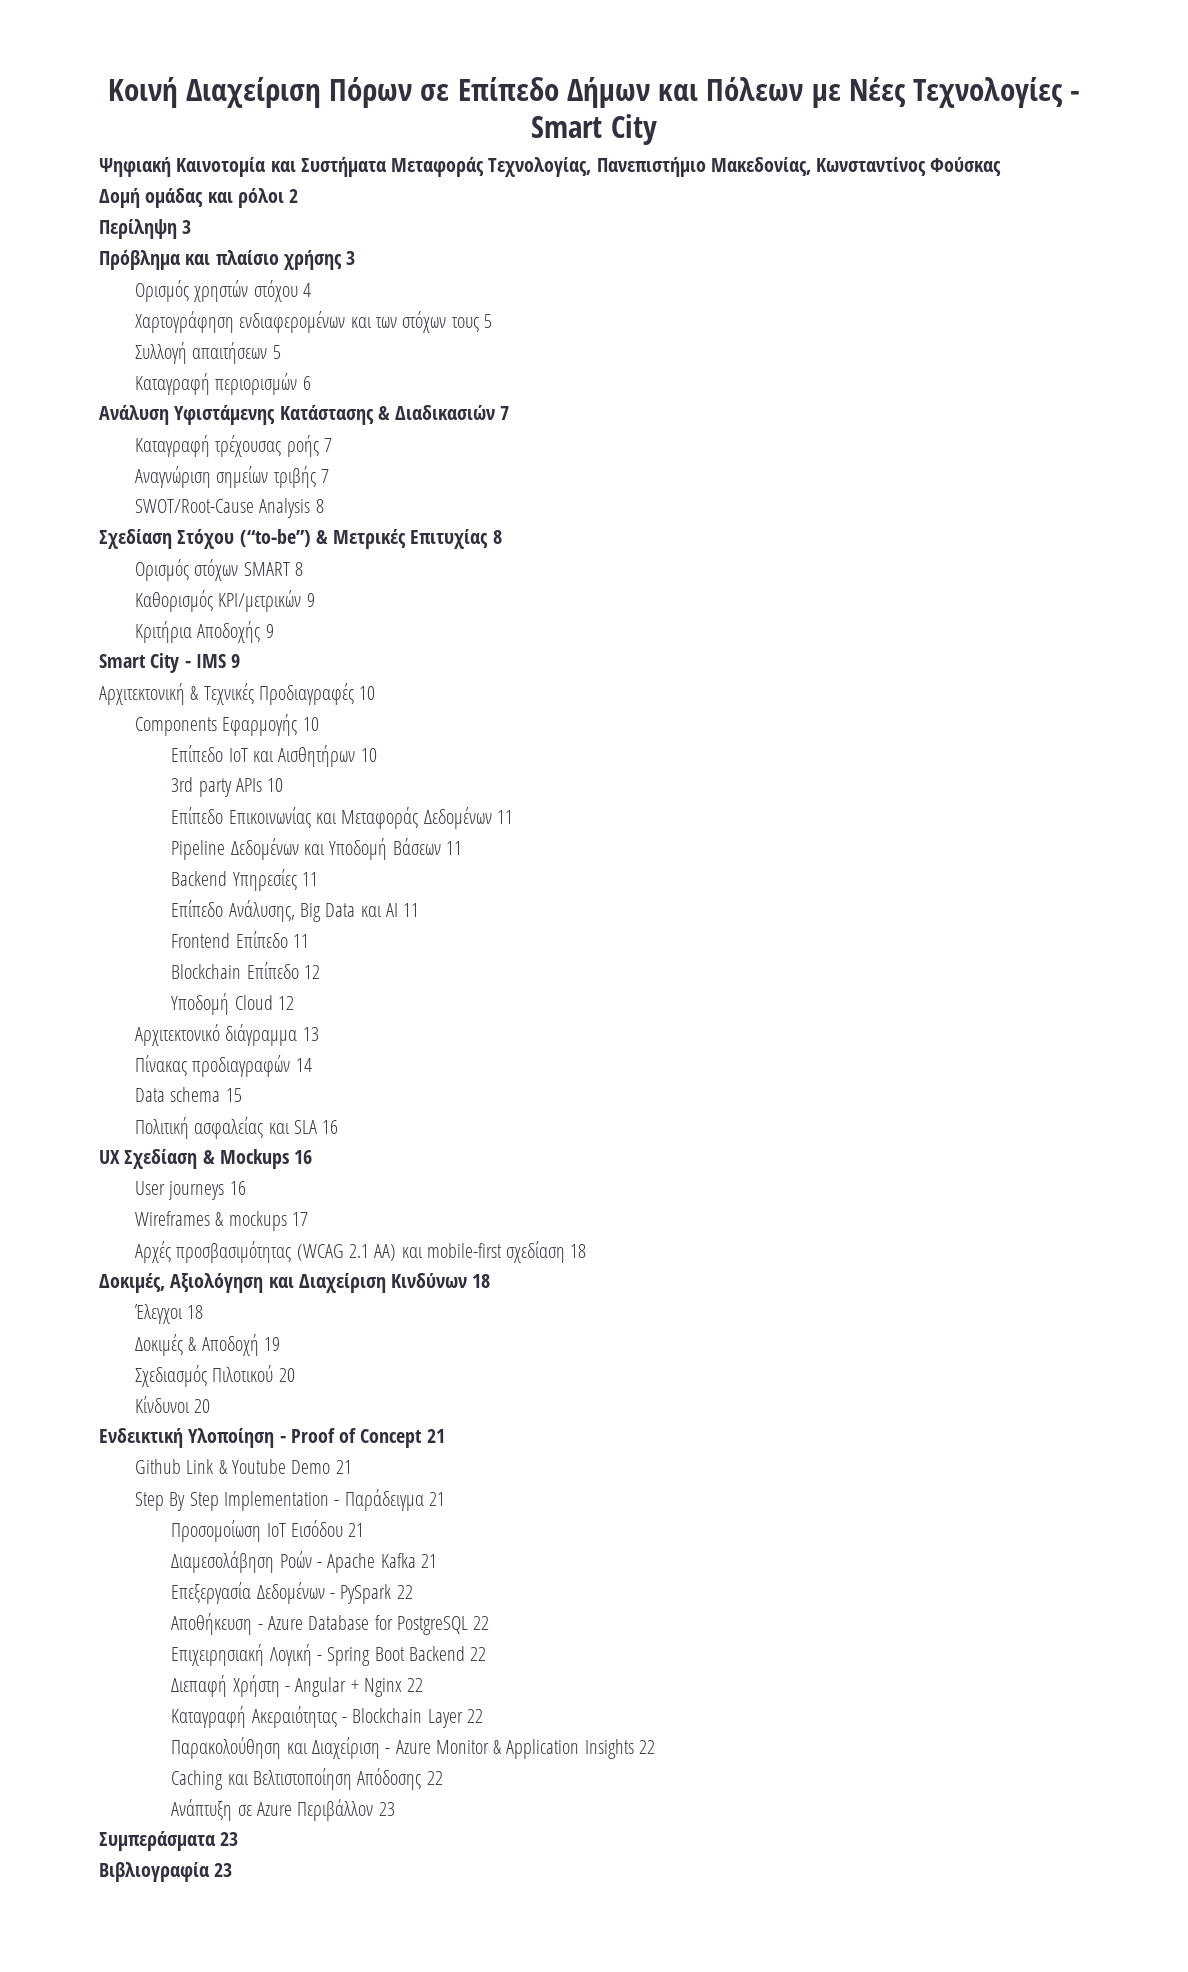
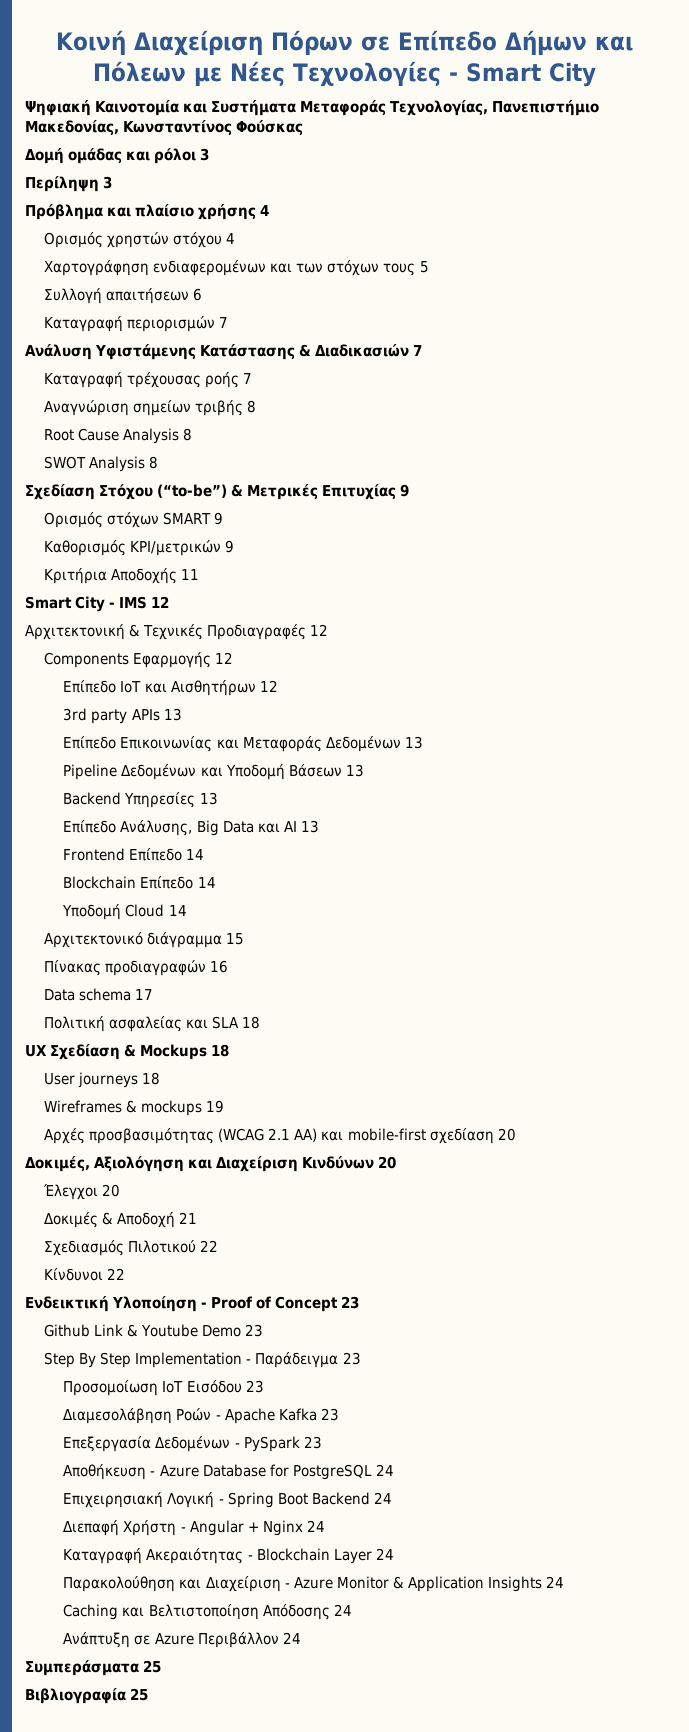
[289,189,299,203] 2 -> [200,148,210,161] 3
[346,251,356,265] 3 -> [260,205,270,216] 4
[272,345,281,359] 5 -> [193,288,203,301] 6
[302,376,311,390] 6 -> [219,317,229,328] 7
[321,469,330,483] [135,499,255,513] 7 // SWOT/Root-Cause -> [247,400,257,413] [44,428,193,444] [44,456,87,469] 8 // Root Cause Analysis 8 // SWOT
[492,530,502,544] 8 -> [400,484,410,497] 9
[295,562,304,576] 8 -> [214,512,224,525] 9
[265,624,274,638] 9 -> [181,569,200,580] 11
[231,654,241,668] 9 -> [151,596,170,608] 12
[359,686,376,700] 10 -> [310,624,329,636] 12
[302,717,319,731] 10 -> [215,652,234,664] 12
[360,748,377,762] 10 -> [259,680,278,692] 12
[267,778,284,792] 10 -> [163,708,182,721] 13
[496,810,513,824] 11 -> [404,736,423,749] 13
[445,841,462,855] 11 -> [345,764,364,777] 13
[301,872,318,886] 11 -> [199,792,218,805] 13
[403,903,420,917] 11 -> [300,820,319,833] 13
[292,934,309,948] 11 -> [186,849,205,860] 14
[303,965,320,979] 12 -> [197,877,216,888] 14
[277,996,294,1010] 12 -> [168,905,187,916] 14
[302,1027,319,1041] 13 -> [226,933,245,945] 15
[295,1058,312,1072] 14 -> [210,960,229,973] 16
[225,1088,242,1102] 15 -> [135,989,154,1000] 17
[322,1120,339,1134] 16 -> [242,1016,261,1029] 18
[294,1150,313,1164] 16 -> [211,1044,230,1057] 18
[229,1181,246,1195] 16 -> [142,1072,161,1085] 18
[292,1212,309,1226] 17 -> [206,1100,225,1113] 19
[570,1244,587,1258] 18 -> [497,1128,516,1141] 20
[472,1274,491,1288] 18 -> [378,1156,397,1169] 20
[187,1305,204,1319] 18 -> [102,1184,121,1197] 20
[264,1337,281,1351] 19 -> [179,1212,198,1224] 21
[278,1368,295,1382] 20 -> [200,1240,219,1252] 22
[194,1399,211,1413] 20 -> [107,1268,126,1280] 22
[426,1429,445,1443] 21 -> [341,1296,360,1309] 23
[335,1460,352,1474] 21 -> [245,1324,264,1337] 23
[428,1492,445,1506] 21 -> [342,1352,361,1365] 23
[348,1523,365,1537] 21 -> [245,1380,264,1393] 23
[420,1554,437,1568] 21 -> [320,1408,339,1421] 23
[396,1585,413,1599] 22 -> [303,1436,322,1449] 23
[473,1616,490,1630] 22 -> [375,1464,394,1476] 24
[470,1647,487,1661] 22 -> [373,1492,392,1504] 24
[407,1678,424,1692] 22 -> [306,1520,325,1532] 24
[466,1709,483,1723] 22 -> [375,1548,394,1560] 24
[638,1740,655,1754] 22 -> [545,1576,564,1588] 24
[426,1771,443,1785] 22 -> [333,1604,352,1616] 24
[378,1802,395,1816] 23 -> [282,1632,301,1644] 24
[220,1832,239,1846] 23 -> [143,1660,162,1673] 25
[214,1863,233,1877] 23 -> [130,1688,149,1701] 25

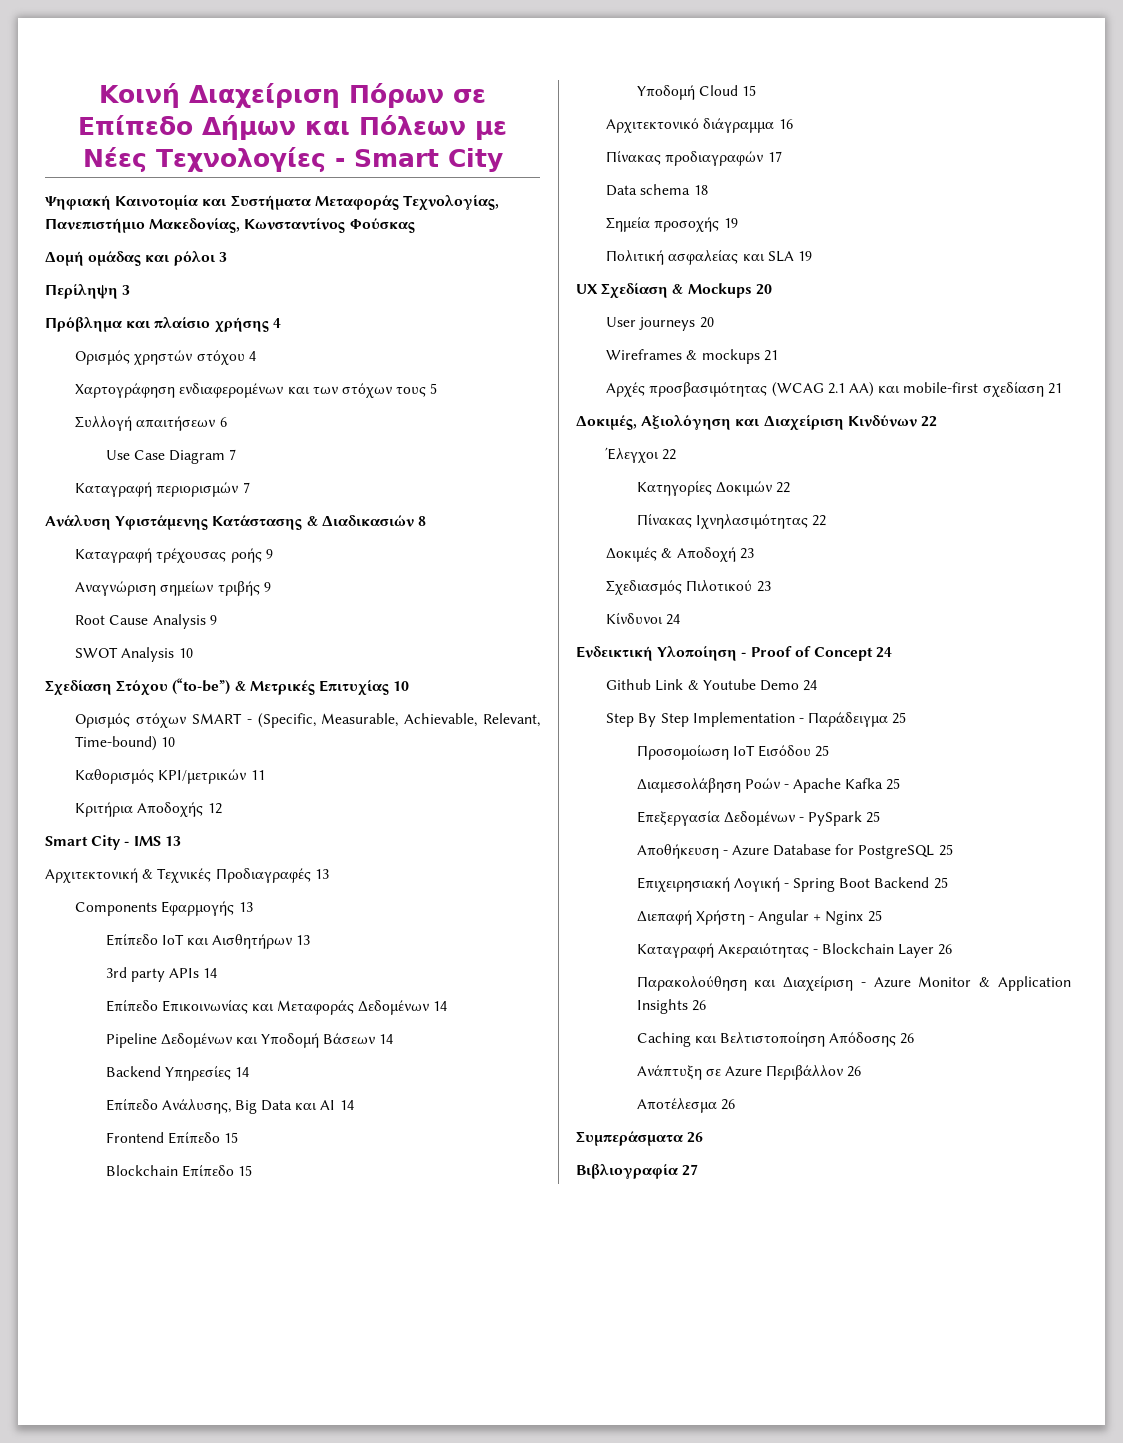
(203, 294) none -> [105,449,237,464] // Use Case Diagram 7
[413,345,423,356] 7 -> [417,516,426,526] 8
[243,373,253,384] 7 -> [265,549,273,559] 9
[247,400,257,413] 8 -> [263,582,271,592] 9
[183,428,193,441] 8 -> [209,615,217,625] 9
[149,456,159,469] 8 -> [178,648,193,658] 10
[400,484,410,497] 9 -> [393,681,410,691] 10
[214,512,224,525] 9 -> [246,713,540,728] [75,736,176,751] - (Specific, Measurable, Achievable, Relevant, Time-bound) 10
[225,540,235,553] 9 -> [250,770,265,780] 11
[181,569,200,580] 11 -> [207,803,222,814] 12
[151,596,170,608] 12 -> [164,836,181,846] 13
[310,624,329,636] 12 -> [314,869,329,879] 13
[215,652,234,664] 12 -> [238,902,253,912] 13
[259,680,278,692] 12 -> [296,935,311,945] 13
[163,708,182,721] 13 -> [203,968,218,978] 14
[404,736,423,749] 13 -> [433,1001,448,1011] 14
[345,764,364,777] 13 -> [379,1034,394,1044] 14
[199,792,218,805] 13 -> [234,1067,249,1077] 14
[300,820,319,833] 13 -> [339,1100,354,1110] 14
[186,849,205,860] 14 -> [223,1132,238,1143] 15
[197,877,216,888] 14 -> [237,1165,252,1176] 15
[168,905,187,916] 14 -> [741,85,756,96] 15
[226,933,245,945] 15 -> [778,119,793,129] 16
[210,960,229,973] 16 -> [767,151,782,162] 17
[135,989,154,1000] 17 -> [693,185,708,195] [606,217,738,232] 18 // Σημεία προσοχής 19
[242,1016,261,1029] 18 -> [797,251,812,261] 19
[211,1044,230,1057] 18 -> [755,284,772,295] 20
[142,1072,161,1085] 18 -> [699,317,714,328] 20
[206,1100,225,1113] 19 -> [763,350,778,361] 21
[497,1128,516,1141] 20 -> [1047,383,1062,394] 21
[378,1156,397,1169] 20 -> [920,416,937,427] 22
[102,1184,121,1197] 20 -> [662,449,677,460] [636,481,790,496] [636,514,826,529] 22 // Κατηγορίες Δοκιμών 22 // Πίνακας Ιχνηλασιμότητας 22
[179,1212,198,1224] 21 -> [739,548,754,559] 23
[200,1240,219,1252] 22 -> [756,581,771,592] 23
[107,1268,126,1280] 22 -> [666,614,681,625] 24
[341,1296,360,1309] 23 -> [876,647,893,658] 24
[245,1324,264,1337] 23 -> [803,680,818,691] 24
[342,1352,361,1365] 23 -> [892,712,907,724] 25
[245,1380,264,1393] 23 -> [815,745,830,757] 25
[320,1408,339,1421] 23 -> [886,778,901,790] 25
[303,1436,322,1449] 23 -> [866,811,881,823] 25
[375,1464,394,1476] 24 -> [938,844,953,856] 25
[373,1492,392,1504] 24 -> [933,877,948,889] 25
[306,1520,325,1532] 24 -> [867,910,882,922] 25
[375,1548,394,1560] 24 -> [938,944,953,955] 26
[545,1576,564,1588] 24 -> [691,1000,706,1011] 26
[333,1604,352,1616] 24 -> [900,1033,915,1044] 26
[282,1632,301,1644] 24 -> [847,1066,862,1077] [636,1098,735,1113] 26 // Αποτέλεσμα 26
[143,1660,162,1673] 25 -> [687,1132,704,1143] 26
[130,1688,149,1701] 25 -> [682,1164,699,1176] 27

